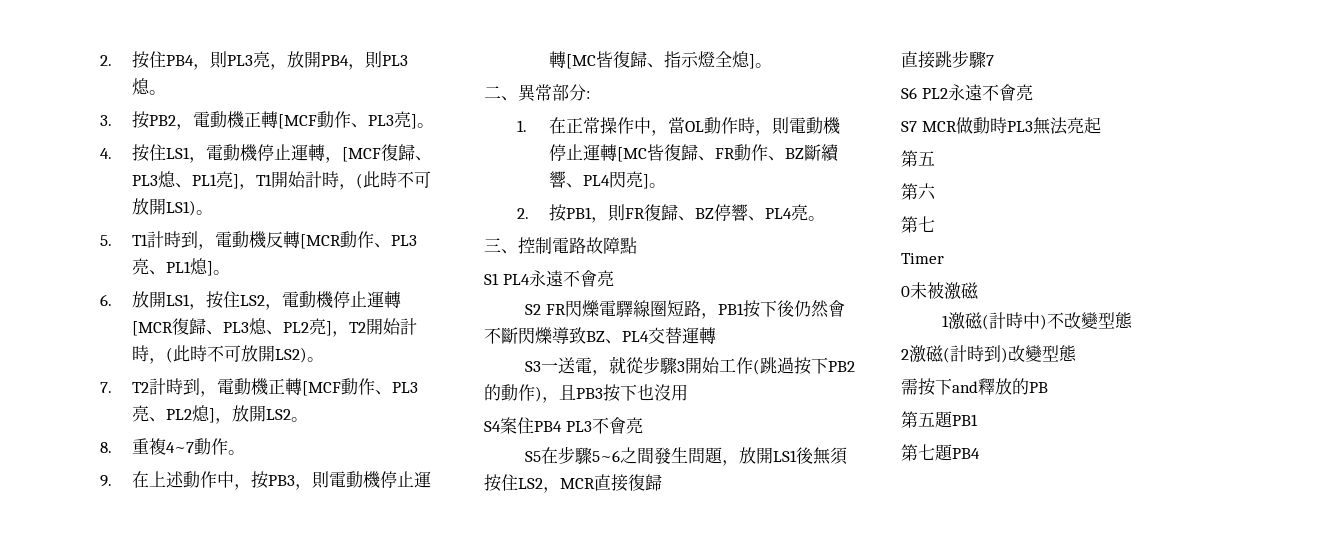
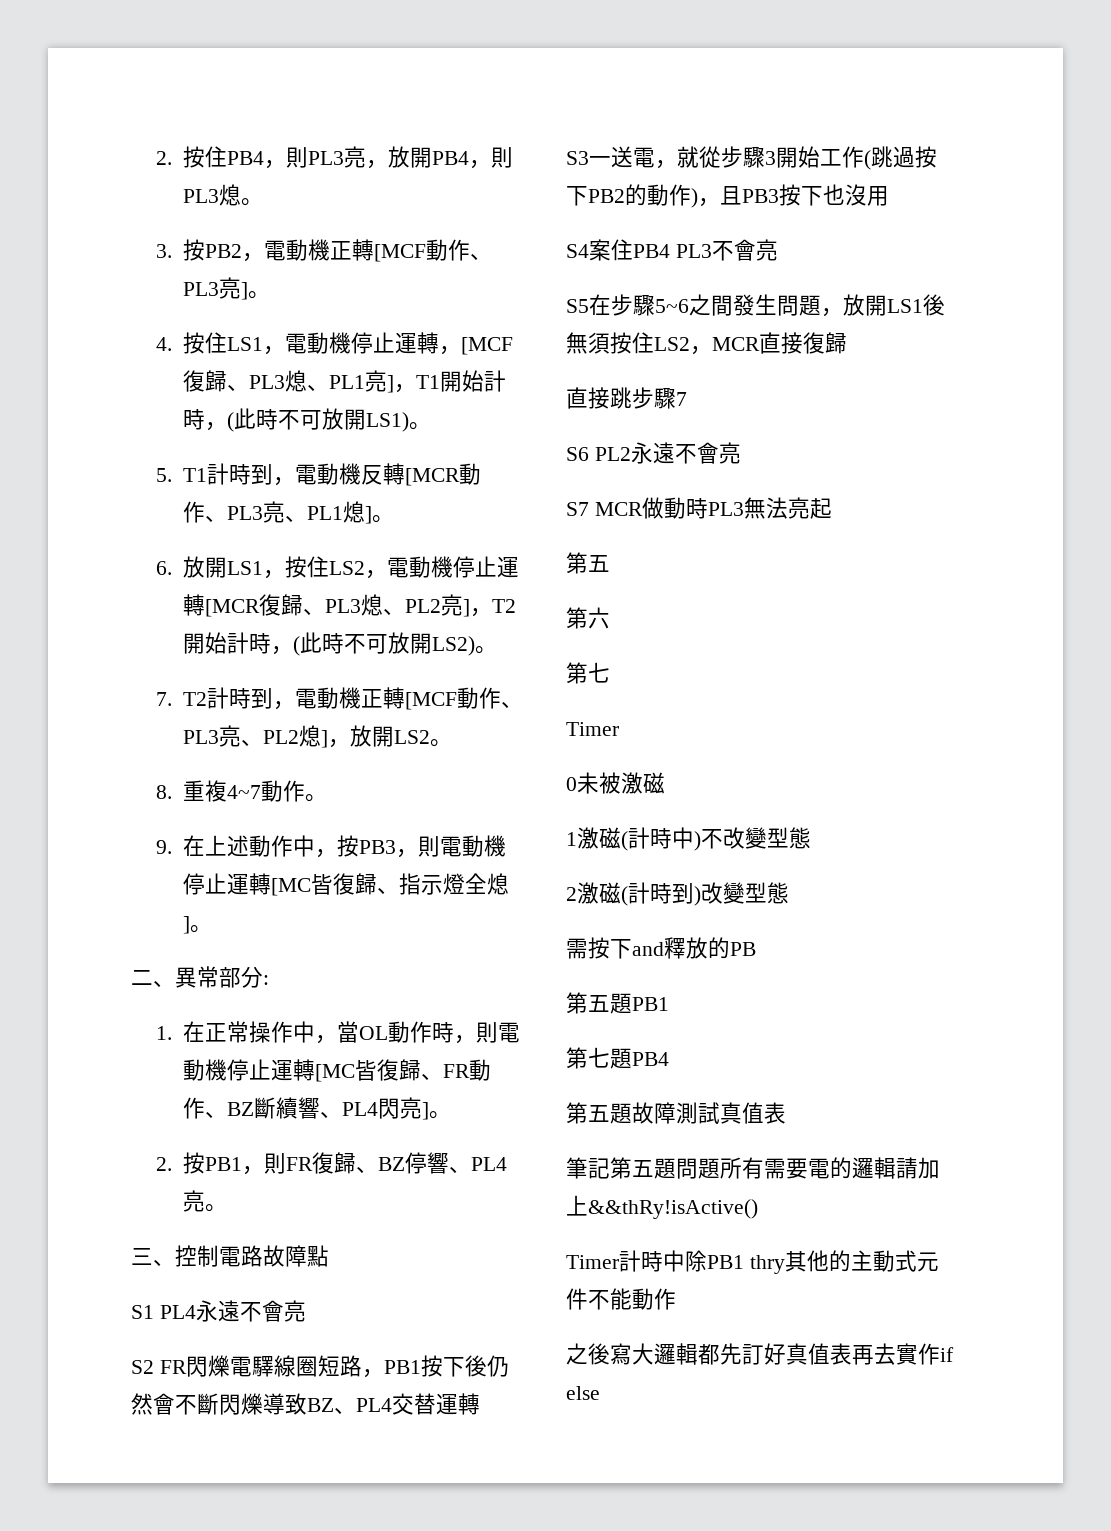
(980, 453) none -> [566,1102,786,1125] [566,1157,940,1179] [566,1195,758,1219] [566,1250,939,1274] [566,1288,676,1310] [566,1343,954,1365] [566,1386,600,1400] // 第五題故障測試真值表 // 筆記第五題問題所有需要電的邏輯請加上&&thRy!isActive() // Timer計時中除PB1 thry其他的主動式元件不能動作 // 之後寫大邏輯都先訂好真值表再去實作if else

